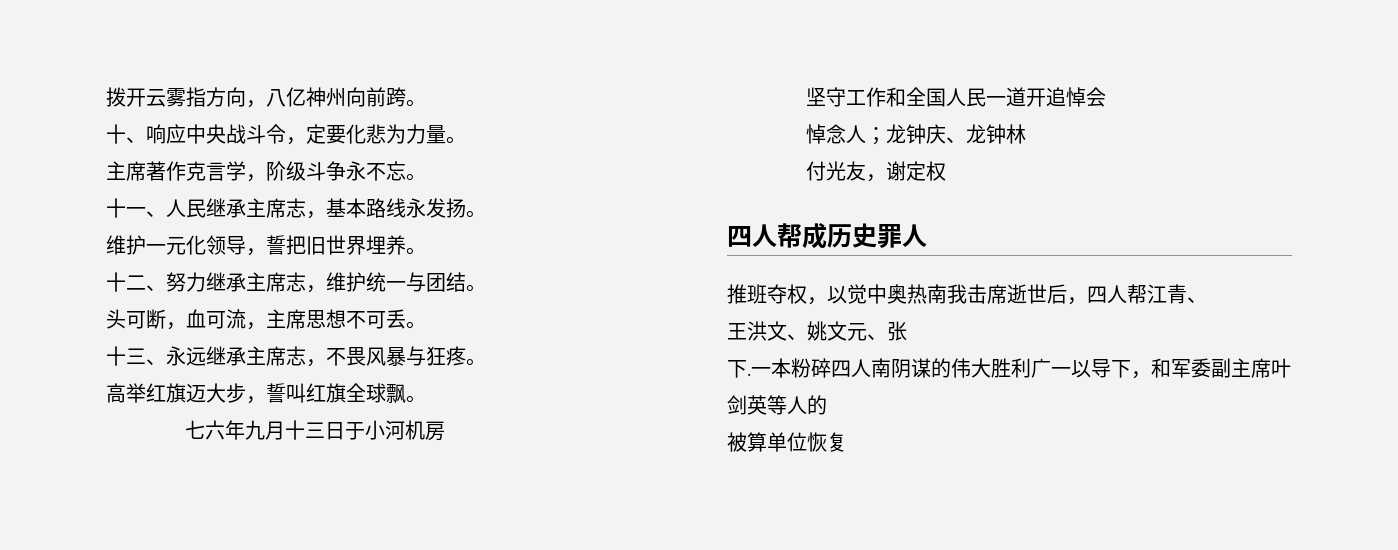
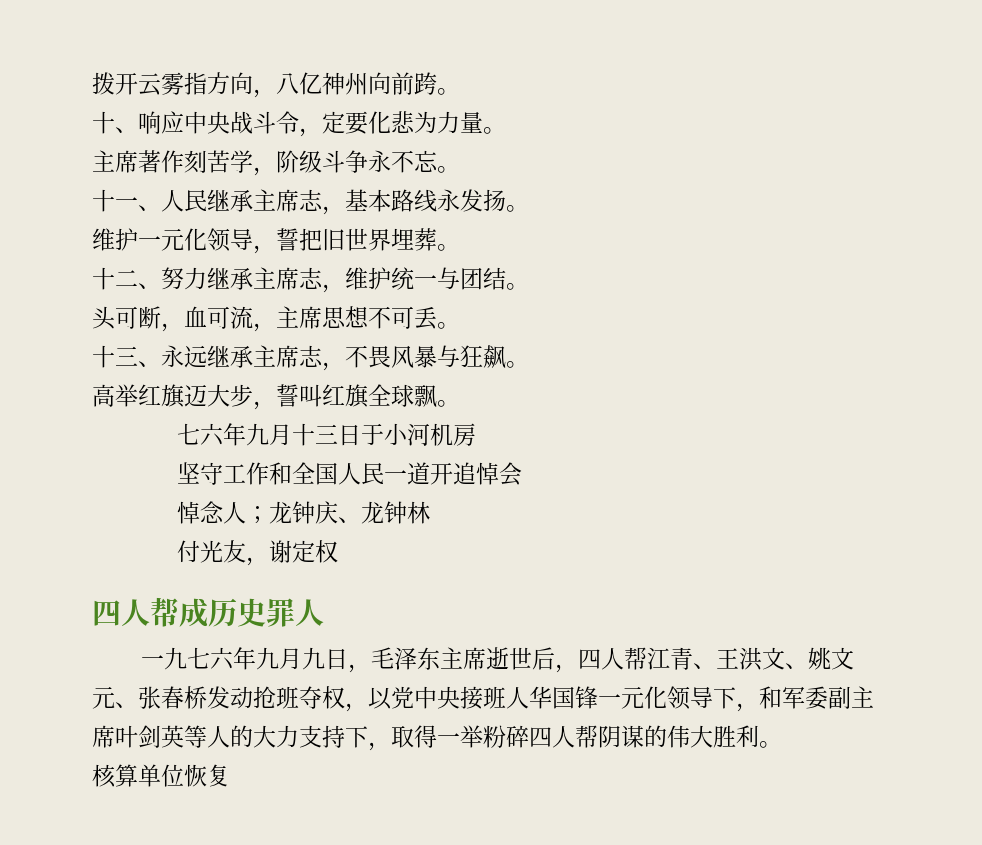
[186,161,226,181] 克言 -> [184,150,230,173] 刻苦
[386,235,406,255] 养 -> [414,228,437,251] 葬
[446,346,466,366] 疼 -> [483,345,506,368] 飙
[727,284,987,305] 推班夺权，以觉中奥热南我击 -> [141,647,464,673] 一九七六年九月九日，毛泽东主
(1207, 300) // -> (717, 666) none
[727,358,1091,378] // 下.一本粉碎四人南阴谋的伟大胜利广一以 -> [161,686,691,712] 春桥发动抢班夺权，以党中央接班人华国锋一元化领
[727,432,747,452] // 被 -> [253,725,782,751] [92,764,116,788] 大力支持下，取得一举粉碎四人帮阴谋的伟大胜利。 // 核

